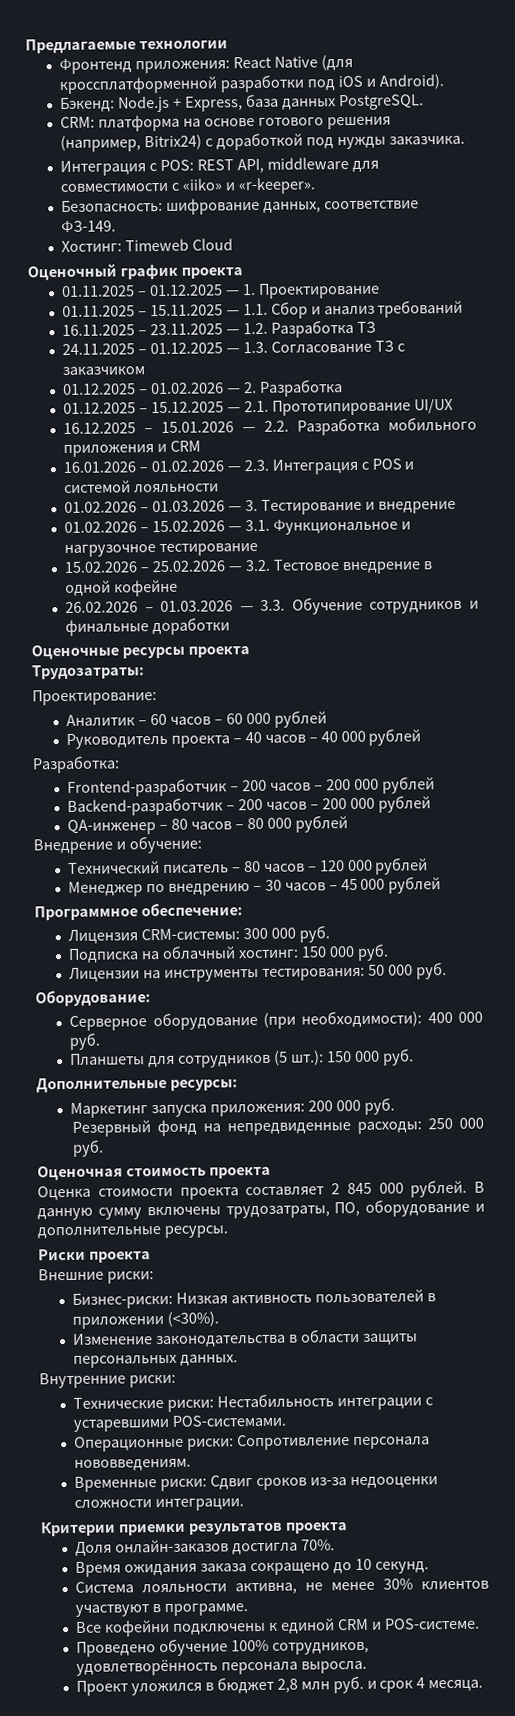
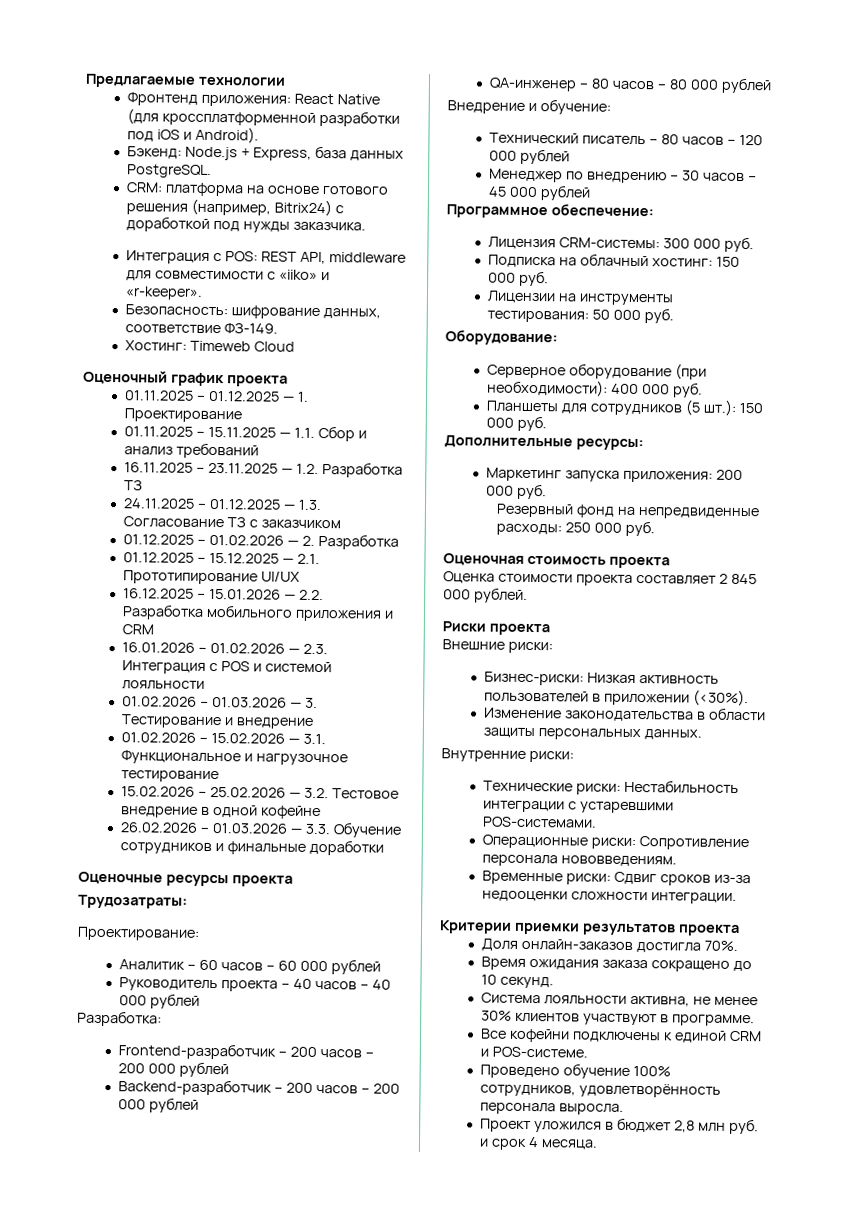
[474,1181,485,1193] [37,1198,485,1221] [37,1225,228,1239] В данную сумму включены трудозатраты, ПО, оборудование и дополнительные ресурсы. -> (528, 595) none

